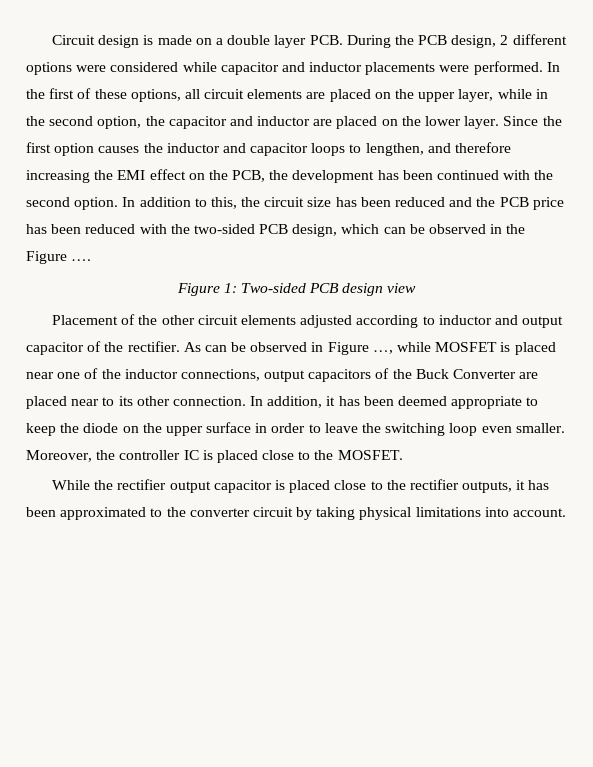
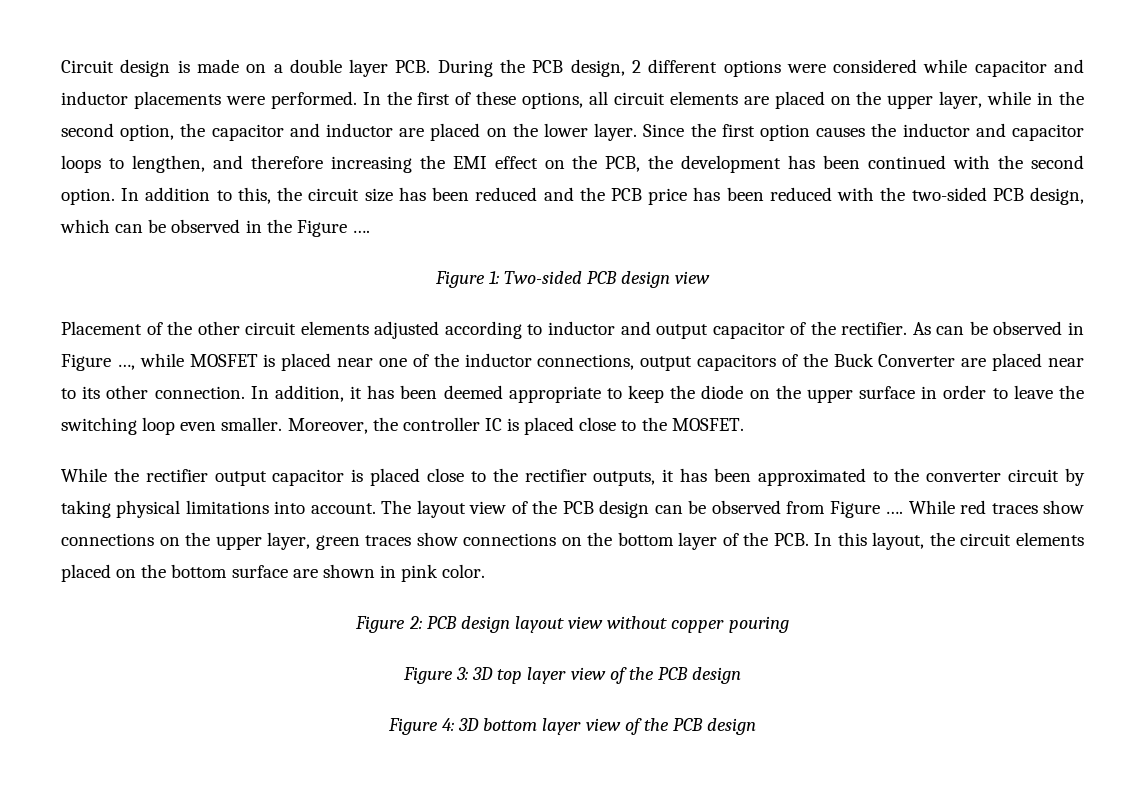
(567, 512) none -> [381,500,1084,518] [61,532,1084,550] [61,564,486,582] [355,616,789,633] [402,667,742,684] [387,718,757,735] The layout view of the PCB design can be observed from Figure …. While red traces show connections on the upper layer, green traces show connections on the bottom layer of the PCB. In this layout, the circuit elements placed on the bottom surface are shown in pink color. // Figure 2: PCB design layout view without copper pouring // Figure 3: 3D top layer view of the PCB design // Figure 4: 3D bottom layer view of the PCB design

